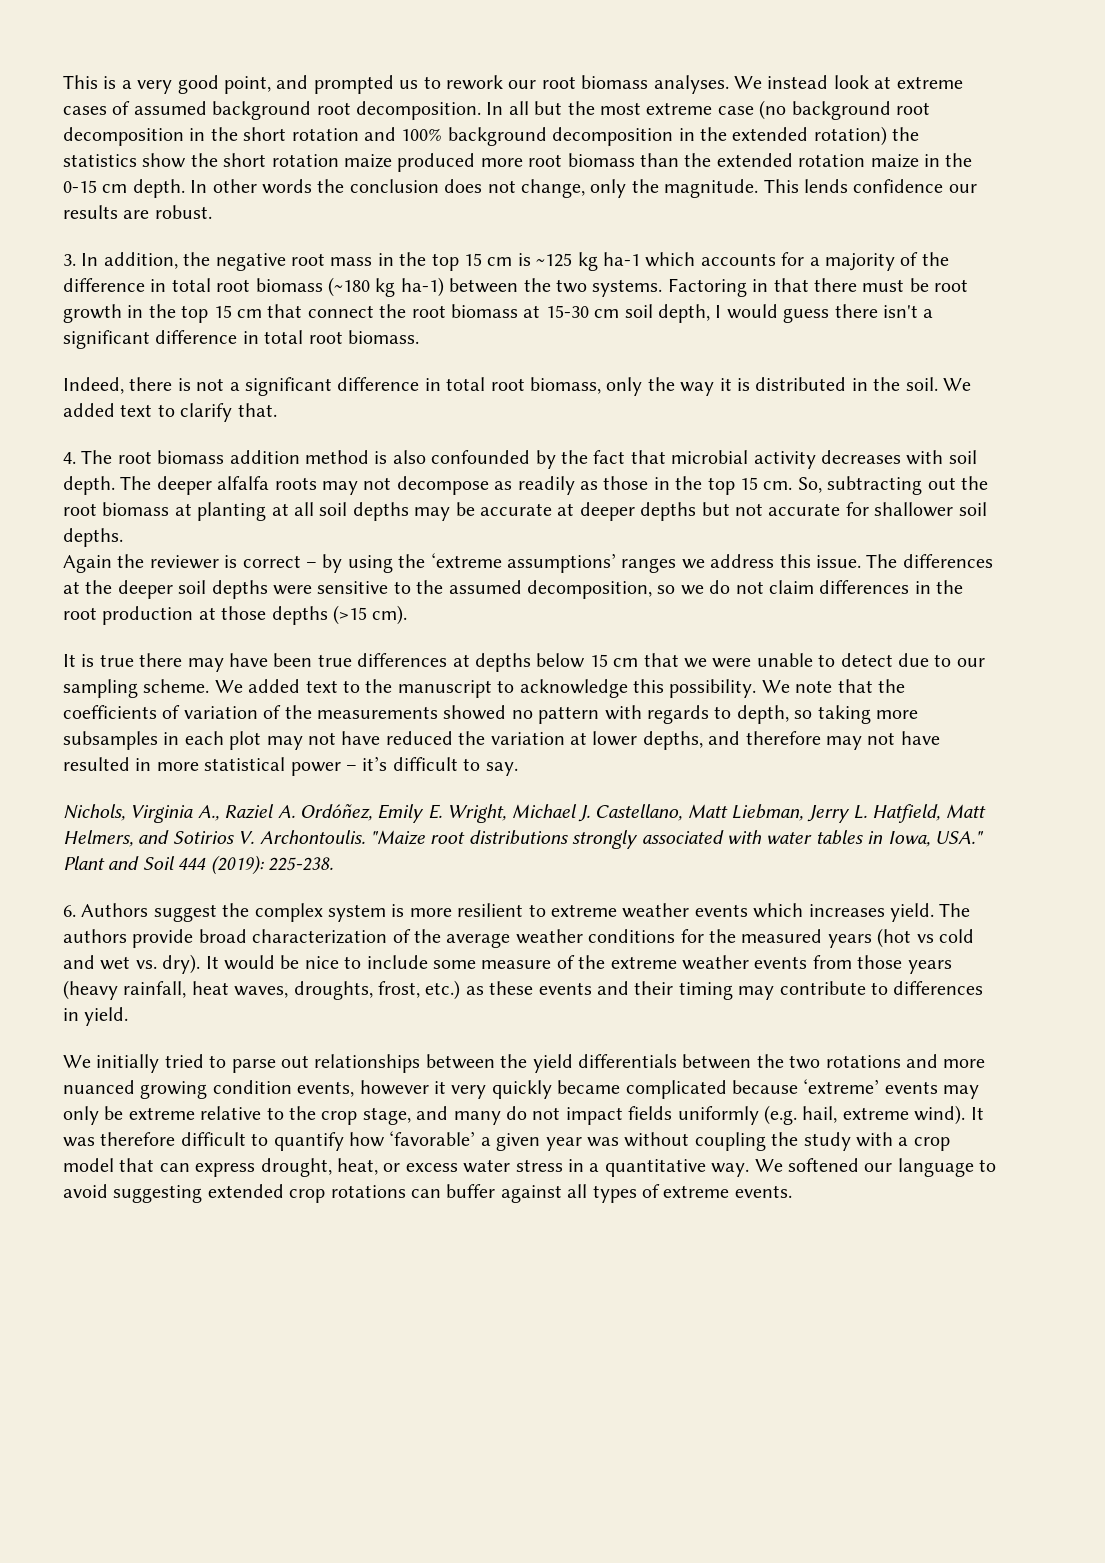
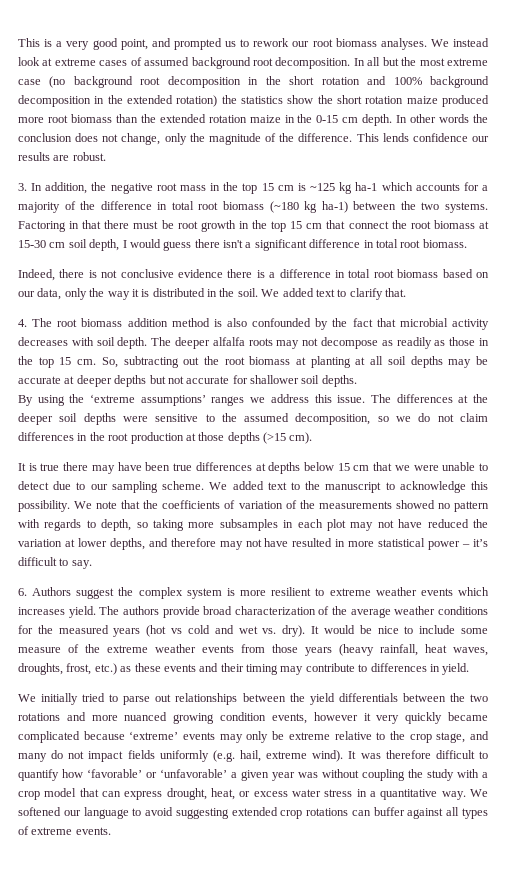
[664,179,759,198] magnitude. -> [208,133,353,145] magnitude of the difference.
[229,377,601,396] a significant difference in total root biomass, -> [120,269,489,278] [18,288,62,300] conclusive evidence there is a difference in total root biomass based on our data,
[63,554,343,573] Again the reviewer is correct – by -> [18,395,33,406] By
[63,804,986,823] [63,830,984,849] [63,855,333,875] // Nichols, Virginia A., Raziel A. Ordóñez, Emily E. Wright, Michael J. Castellano, Matt Liebman, Jerry L. Hatfield, Matt Helmers, and Sotirios V. Archontoulis. "Maize root distributions strongly associated with water tables in Iowa, USA." Plant and Soil 444 (2019): 225-238. -> (92, 564) none
(476, 1138) none -> [146,769,227,778] or ‘unfavorable’

